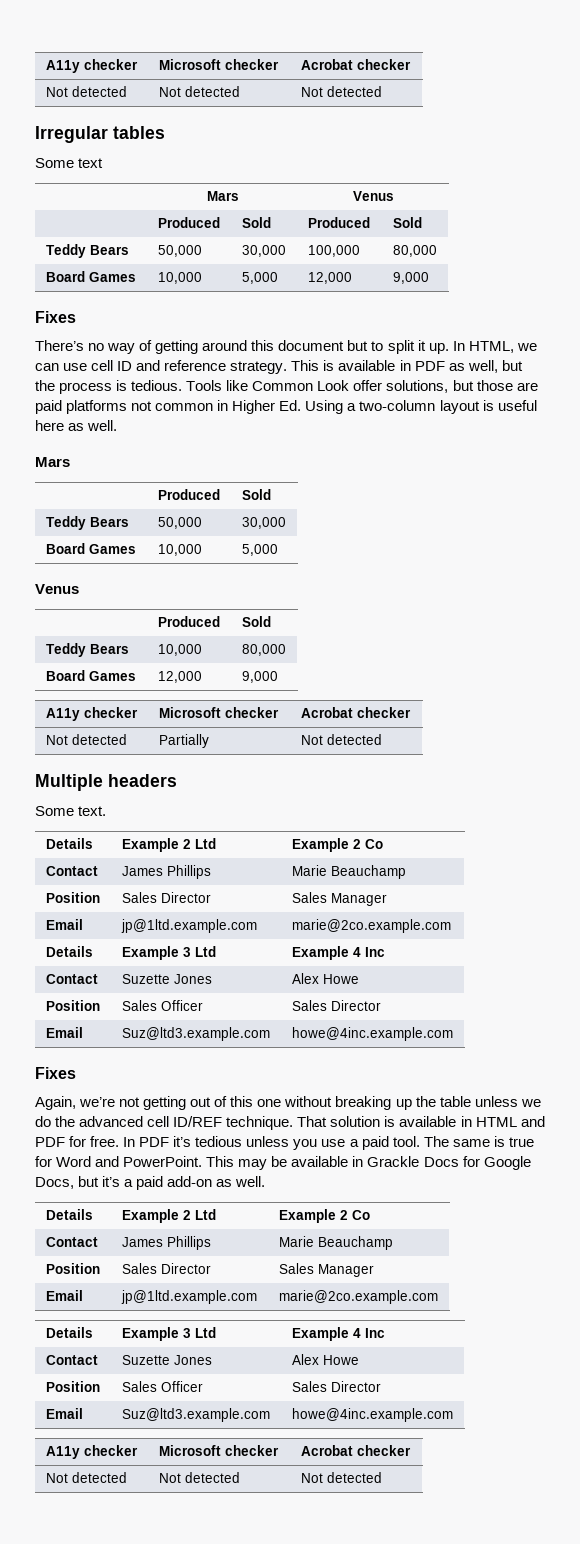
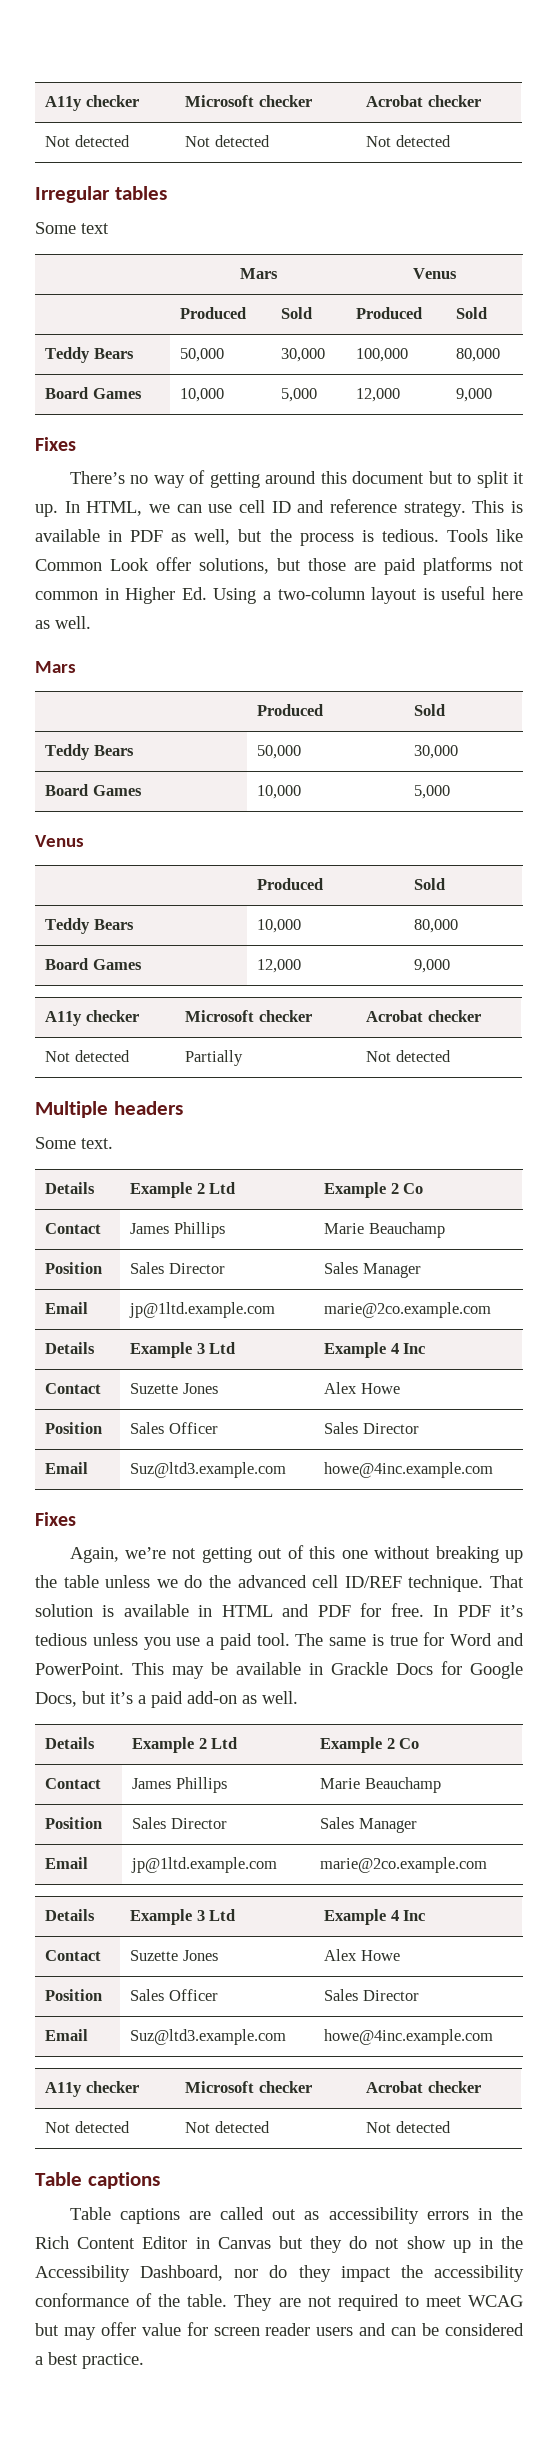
(382, 1477) none -> [35,2172,160,2189] [69,2207,523,2224] [35,2236,523,2253] [35,2265,524,2282] [35,2293,524,2311] [35,2322,525,2340] [35,2352,144,2369] // Table captions // Table captions are called out as accessibility errors in the Rich Content Editor in Canvas but they do not show up in the Accessibility Dashboard, nor do they impact the accessibility conformance of the table. They are not required to meet WCAG but may offer value for screen reader users and can be considered a best practice.

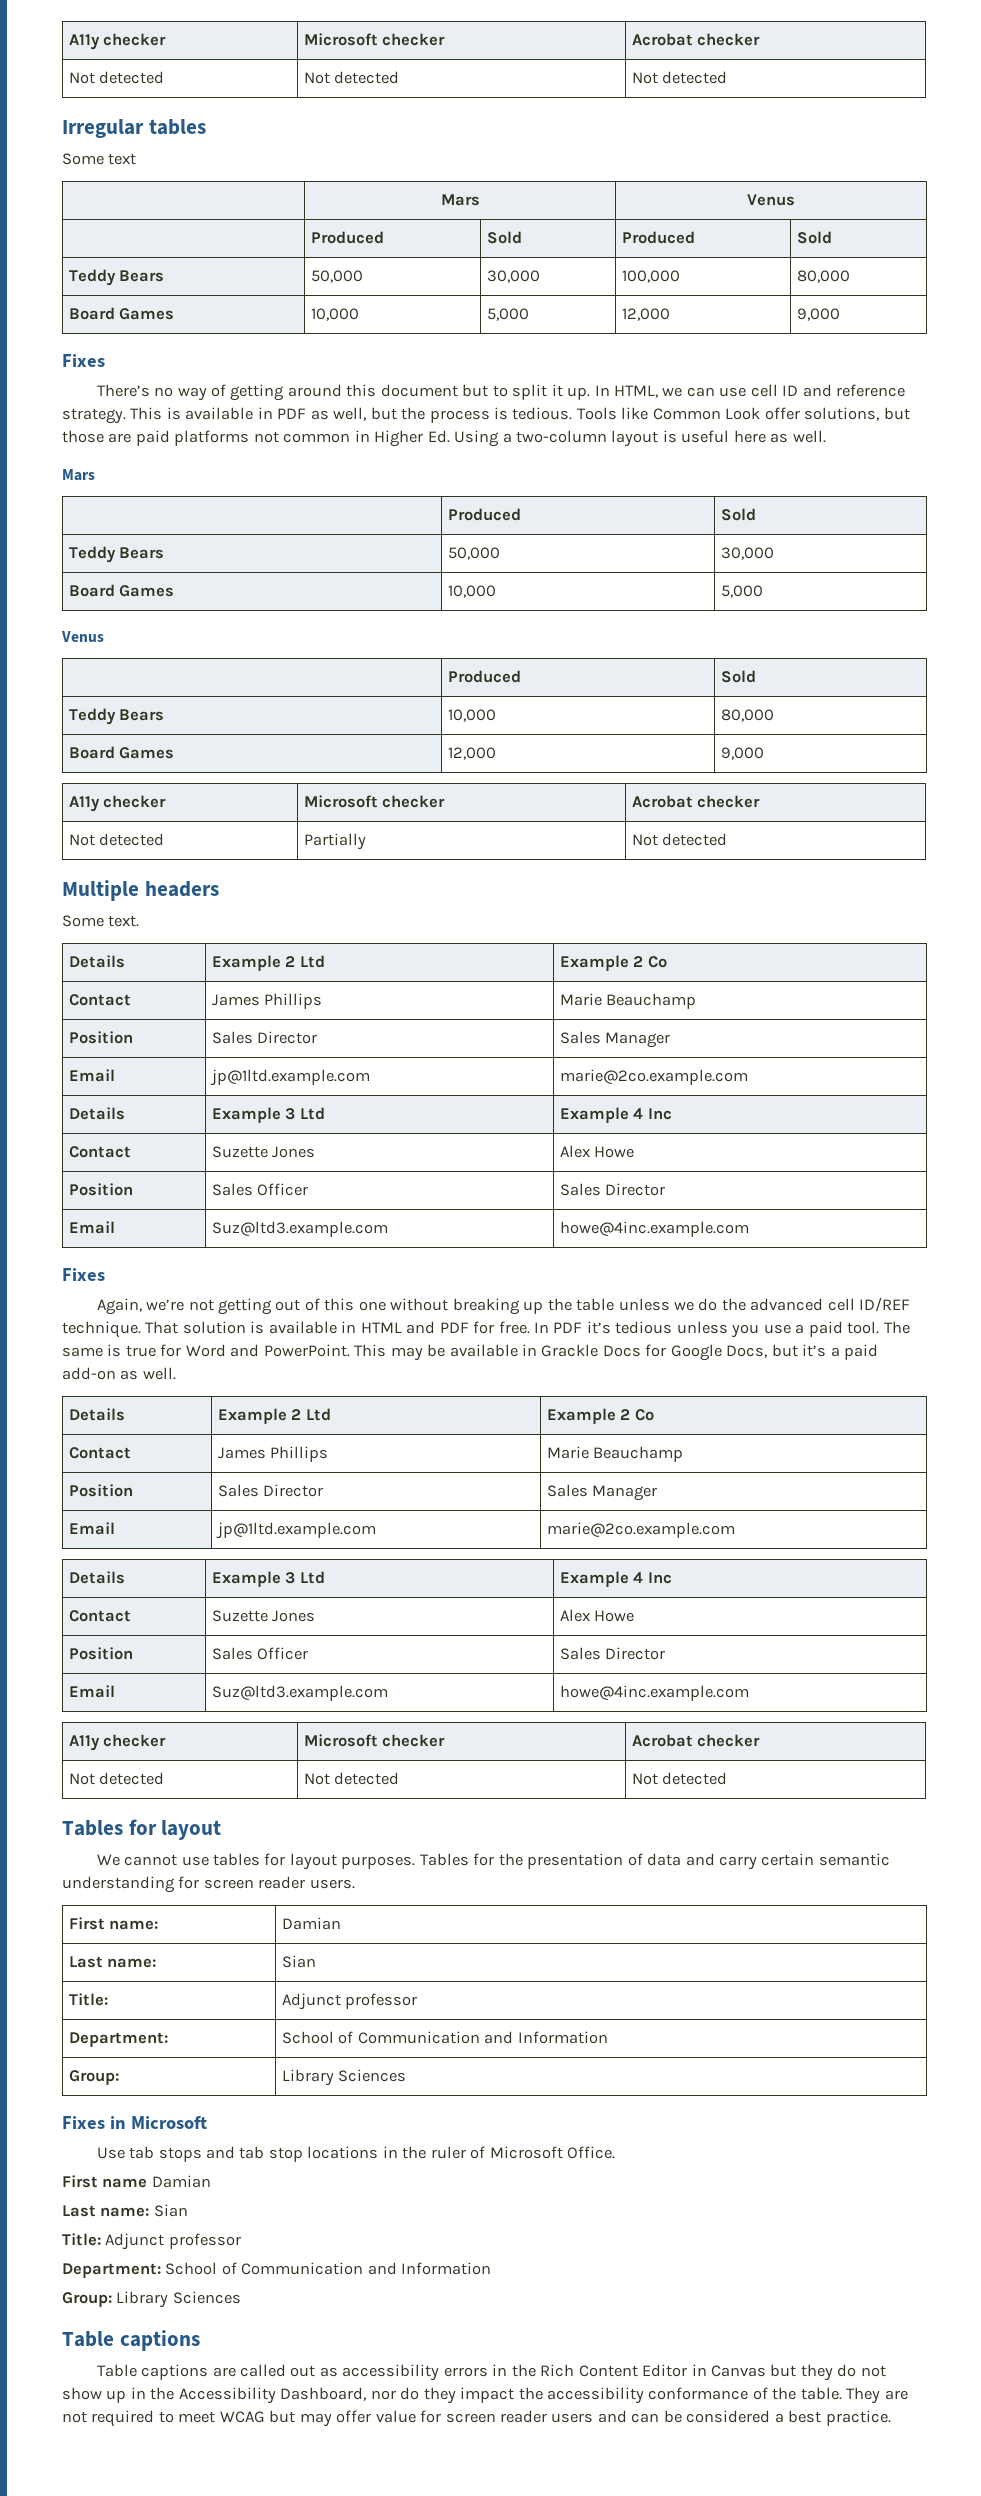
(451, 2127) none -> [62,1819,222,1840] [96,1853,890,1870] [62,1876,355,1893] [68,1917,159,1930] [281,1917,341,1930] [68,1956,157,1968] [281,1955,316,1968] [68,1993,108,2006] [281,1993,418,2010] [68,2032,168,2047] [281,2031,608,2044] [68,2070,119,2085] [281,2069,407,2086] [62,2116,207,2129] [96,2146,616,2162] [62,2175,211,2188] [62,2204,188,2217] [62,2233,241,2250] [62,2262,492,2278] [62,2291,241,2308] // Tables for layout // We cannot use tables for layout purposes. Tables for the presentation of data and carry certain semantic understanding for screen reader users. // First name: | Damian // Last name: | Sian // Title: | Adjunct professor // Department: | School of Communication and Information // Group: | Library Sciences // Fixes in Microsoft // Use tab stops and tab stop locations in the ruler of Microsoft Office. // First name Damian // Last name: Sian // Title: Adjunct professor // Department: School of Communication and Information // Group: Library Sciences

